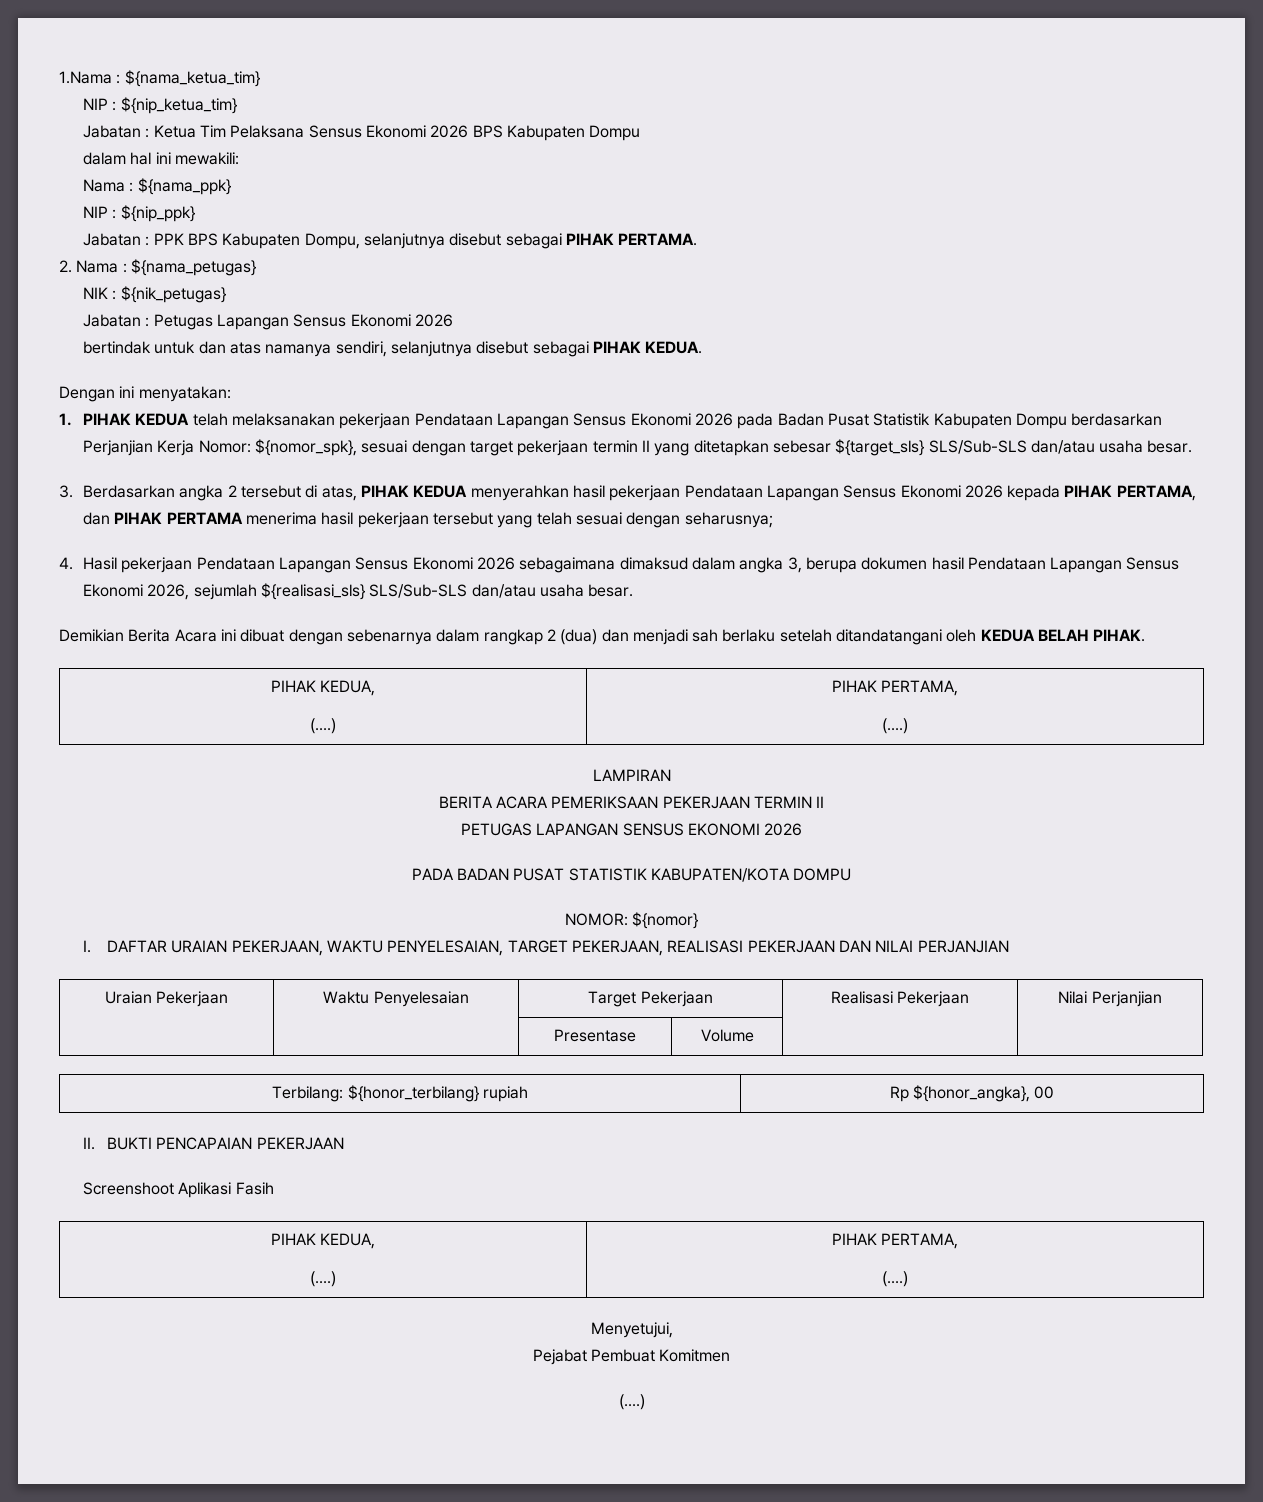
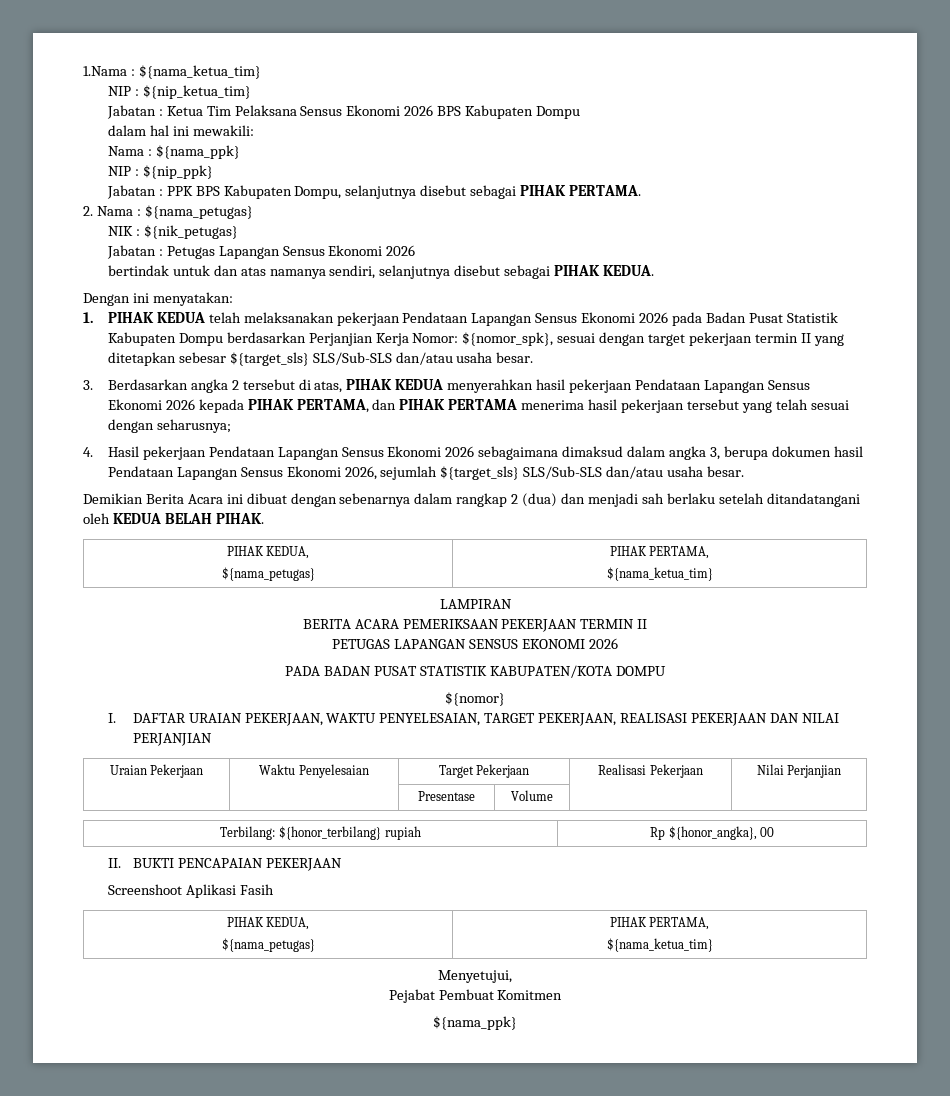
[260,583,365,600] ${realisasi_sls} -> [440,466,520,480] ${target_sls}
[310,718,336,734] [831,680,959,696] [882,718,908,734] (....) | PIHAK PERTAMA, // (....) -> [221,567,315,581] [609,546,710,559] [606,567,713,581] ${nama_petugas} | PIHAK PERTAMA, // ${nama_ketua_tim}
[564,913,628,926] NOMOR: -> (666, 671) none
[310,1271,336,1287] [831,1233,959,1249] [882,1271,908,1287] (....) | PIHAK PERTAMA, // (....) -> [221,938,315,952] [609,917,710,930] [606,938,713,952] ${nama_petugas} | PIHAK PERTAMA, // ${nama_ketua_tim}
[618,1394,645,1410] (....) -> [433,1016,517,1030] ${nama_ppk}

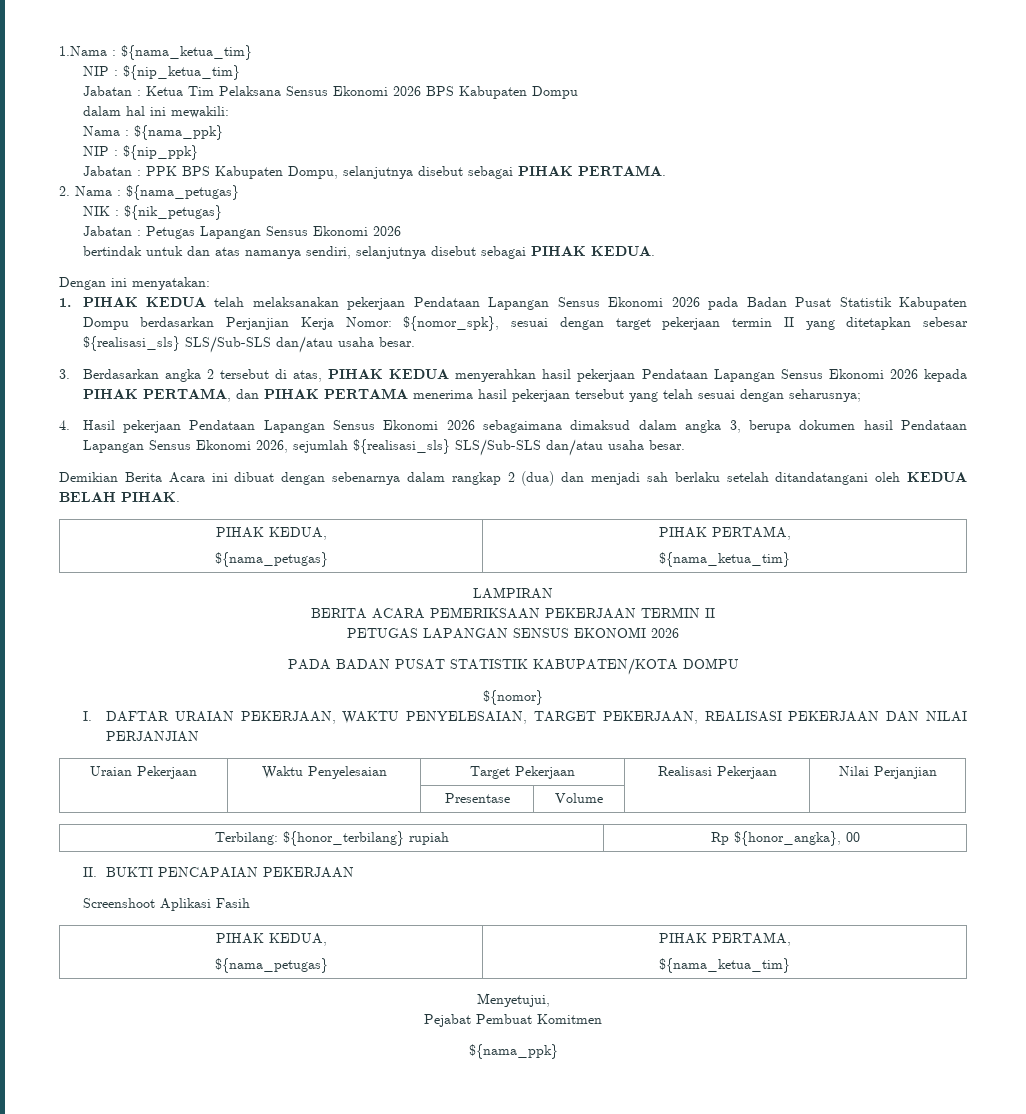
[229,352,309,366] ${target_sls} -> [82,336,180,351] ${realisasi_sls}
[440,466,520,480] ${target_sls} -> [352,439,450,454] ${realisasi_sls}

